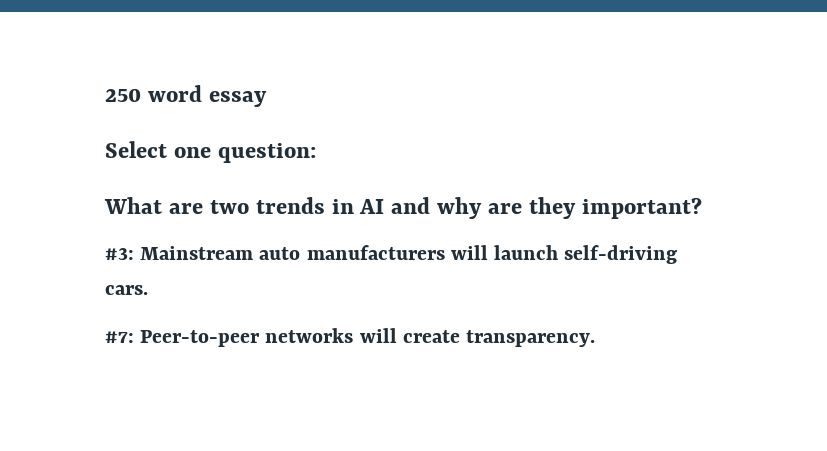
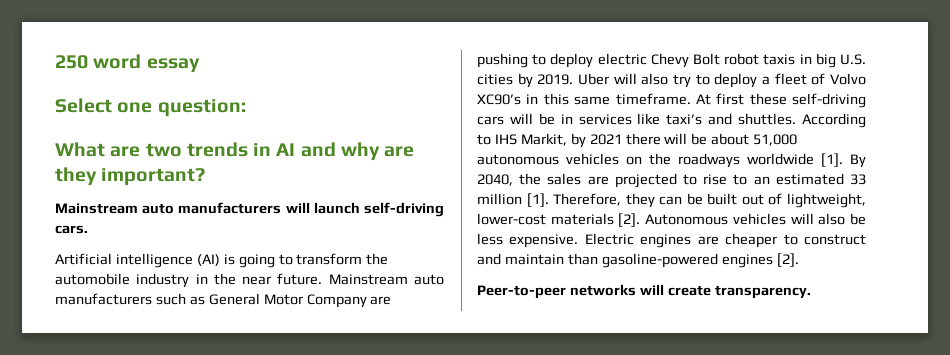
[105,248,134,260] #3: -> (206, 177) none
[105,331,134,343] #7: -> [55,253,389,268] [55,273,444,288] [55,293,392,308] [477,53,866,68] [477,73,866,88] [477,93,866,108] [477,113,866,128] [477,133,798,148] [477,153,866,168] [477,173,866,188] [477,193,866,208] [477,213,866,227] [477,233,866,248] [477,253,799,268] Artificial intelligence (AI) is going to transform the automobile industry in the near future. Mainstream auto manufacturers such as General Motor Company are pushing to deploy electric Chevy Bolt robot taxis in big U.S. cities by 2019. Uber will also try to deploy a fleet of Volvo XC90’s in this same timeframe. At first these self-driving cars will be in services like taxi’s and shuttles. According to IHS Markit, by 2021 there will be about 51,000 autonomous vehicles on the roadways worldwide [1]. By 2040, the sales are projected to rise to an estimated 33 million [1]. Therefore, they can be built out of lightweight, lower-cost materials [2]. Autonomous vehicles will also be less expensive. Electric engines are cheaper to construct and maintain than gasoline-powered engines [2]. //

